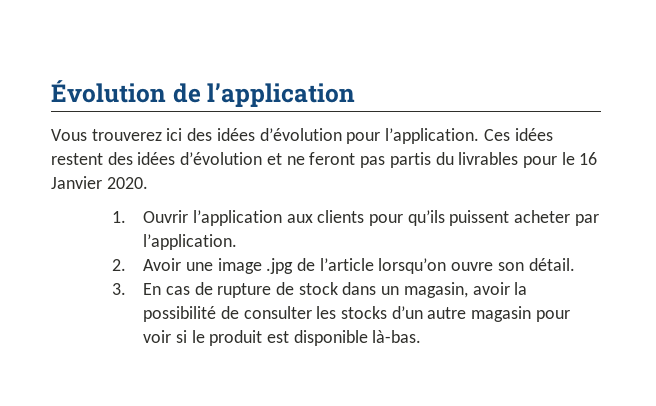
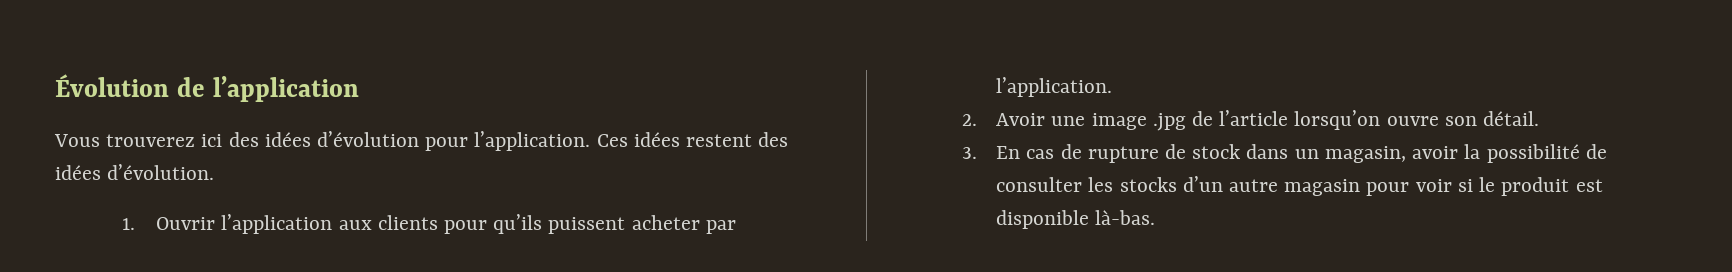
[180,152,598,168] [51,176,148,189] d’évolution et ne feront pas partis du livrables pour le 16 Janvier 2020. -> [107,164,215,180] d’évolution.

